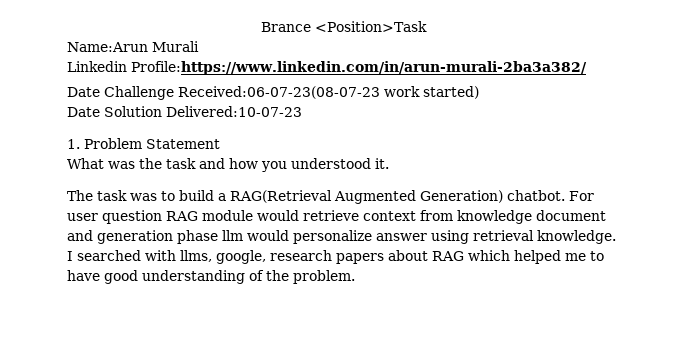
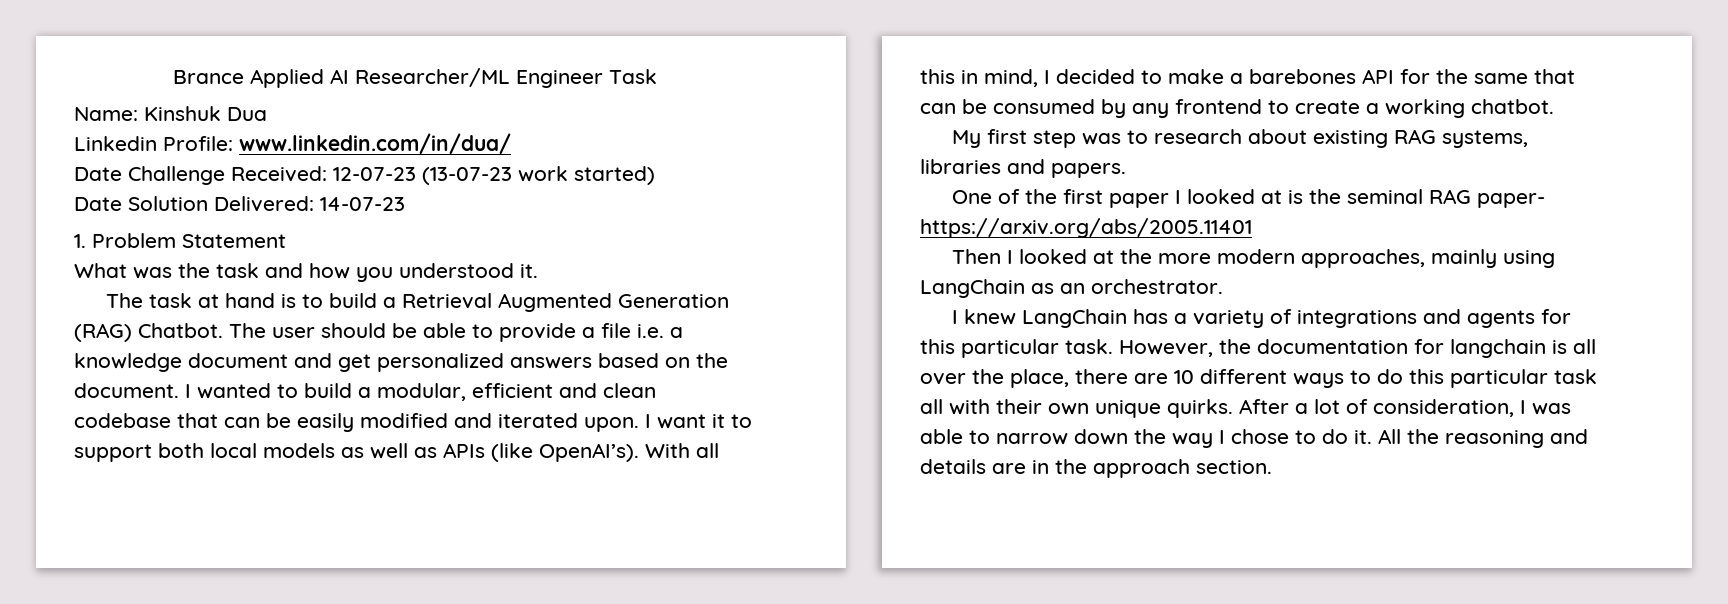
[314,21,427,32] [67,41,199,52] <Position>Task // Name:Arun Murali -> [249,68,657,88] [74,106,267,121] Applied AI Researcher/ML Engineer Task // Name: Kinshuk Dua
[131,61,587,75] Profile:https://www.linkedin.com/in/arun-murali-2ba3a382/ -> [163,133,511,154] Profile: www.linkedin.com/in/dua/
[178,86,380,99] Received:06-07-23(08-07-23 -> [231,166,512,185] Received: 12-07-23 (13-07-23
[166,106,302,117] Delivered:10-07-23 -> [214,196,405,212] Delivered: 14-07-23
[130,190,594,204] [67,210,606,224] [67,230,616,244] [67,250,604,264] [67,270,355,284] was to build a RAG(Retrieval Augmented Generation) chatbot. For user question RAG module would retrieve context from knowledge document and generation phase llm would personalize answer using retrieval knowledge. I searched with llms, google, research papers about RAG which helped me to have good understanding of the problem. -> [197,293,729,312] [74,323,683,342] [74,353,728,372] [74,383,656,401] [74,413,752,432] [74,443,719,462] [920,69,1575,87] [920,99,1554,118] [951,129,1528,148] [920,159,1126,178] [951,189,1545,208] [920,218,1252,238] [951,249,1555,268] [920,279,1223,298] [951,309,1571,328] [920,339,1596,358] [920,369,1597,388] [920,399,1571,418] [920,429,1588,448] [920,459,1272,478] at hand is to build a Retrieval Augmented Generation (RAG) Chatbot. The user should be able to provide a file i.e. a knowledge document and get personalized answers based on the document. I wanted to build a modular, efficient and clean codebase that can be easily modified and iterated upon. I want it to support both local models as well as APIs (like OpenAI’s). With all this in mind, I decided to make a barebones API for the same that can be consumed by any frontend to create a working chatbot. // My first step was to research about existing RAG systems, libraries and papers. // One of the first paper I looked at is the seminal RAG paper- https://arxiv.org/abs/2005.11401 // Then I looked at the more modern approaches, mainly using LangChain as an orchestrator. // I knew LangChain has a variety of integrations and agents for this particular task. However, the documentation for langchain is all over the place, there are 10 different ways to do this particular task all with their own unique quirks. After a lot of consideration, I was able to narrow down the way I chose to do it. All the reasoning and details are in the approach section.

